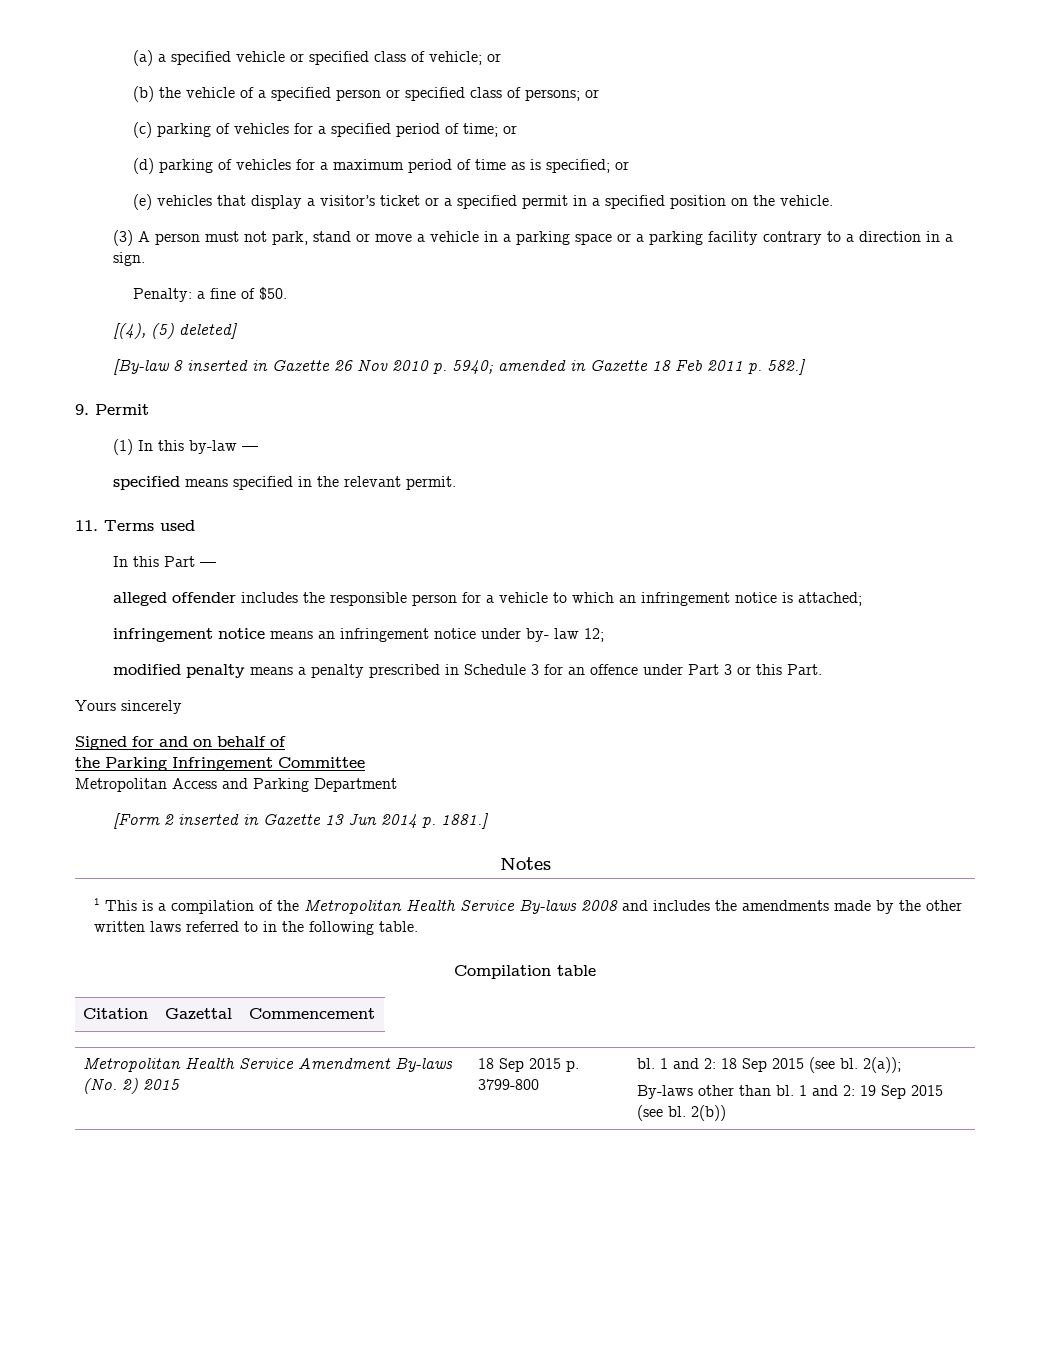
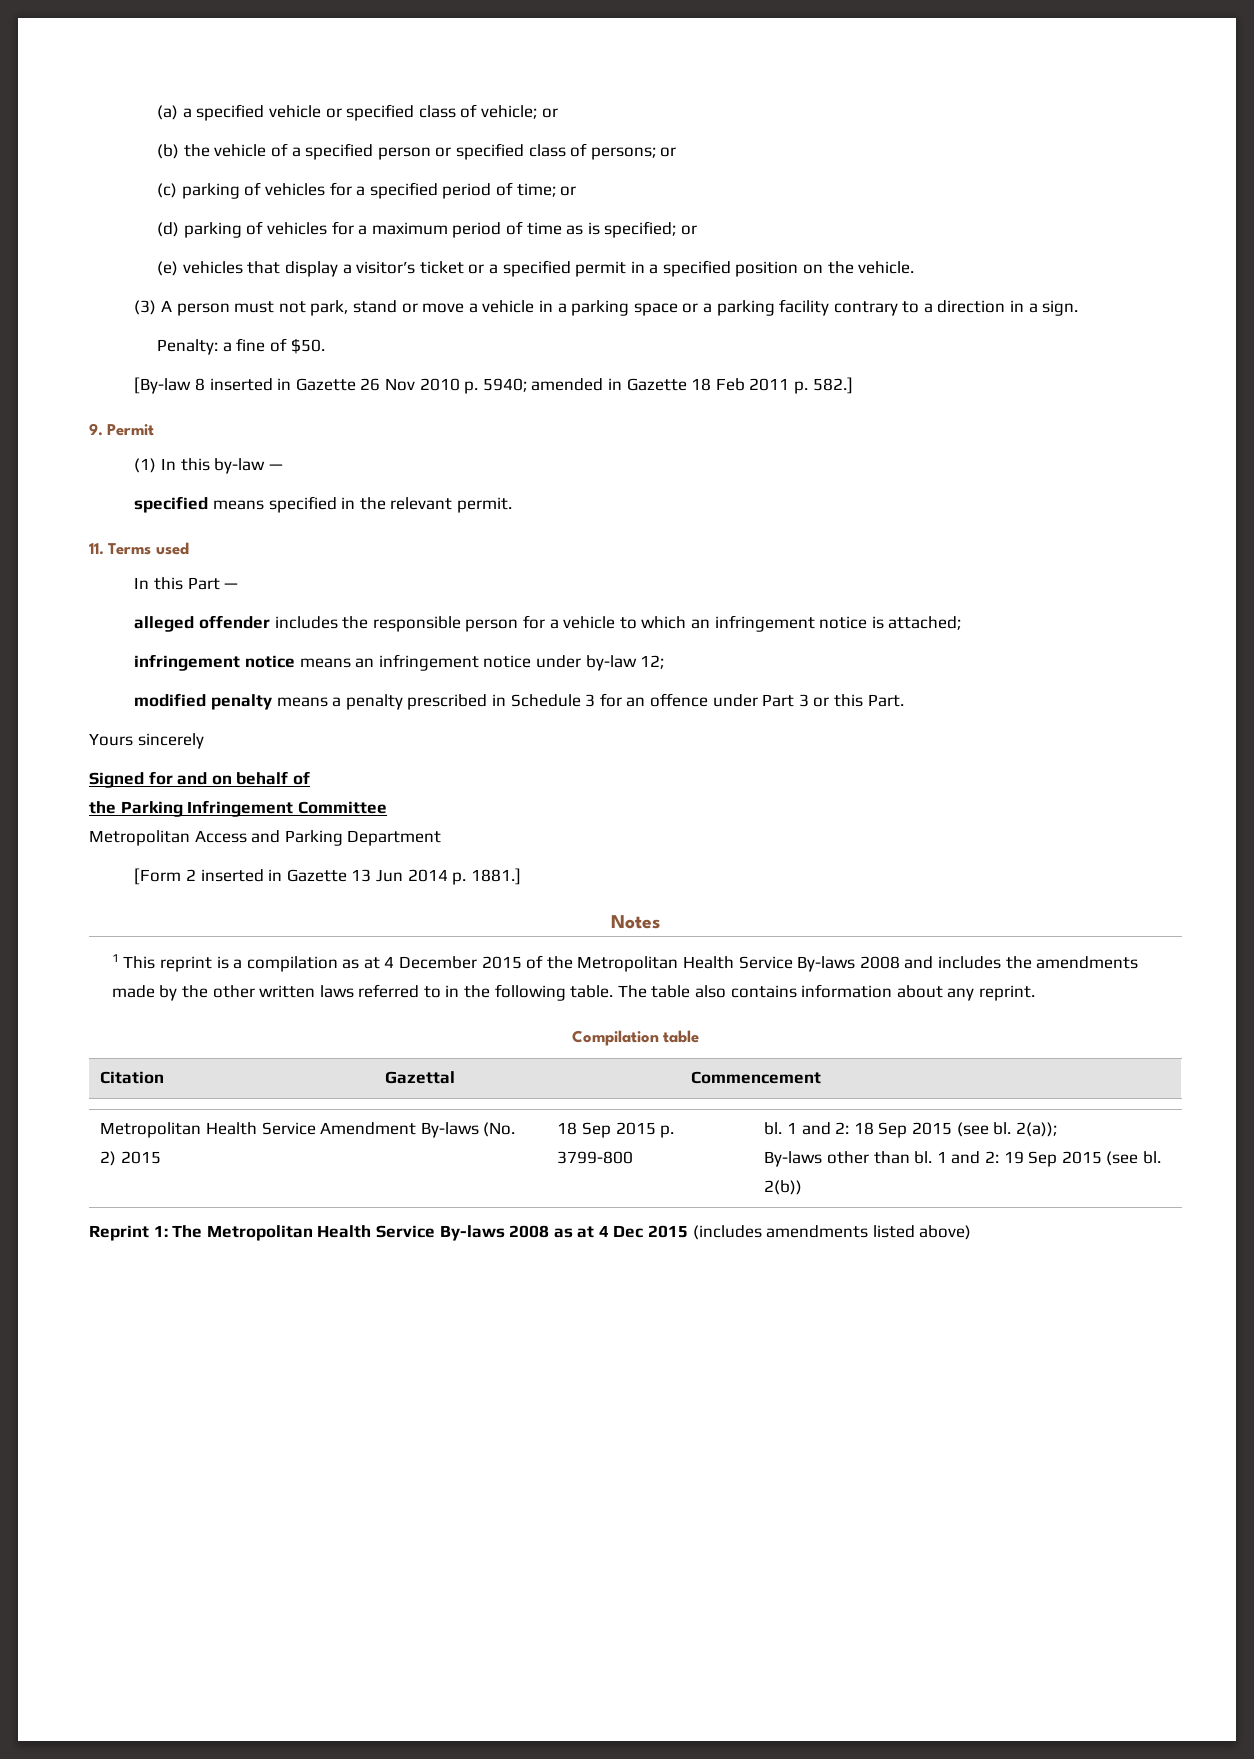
[113,323,239,339] // [(4), (5) deleted] -> (325, 346) none
[526,628,580,642] by- law -> [585,655,637,671] by-law
(138, 905) none -> [159,956,212,972] reprint
(255, 907) none -> [342,956,522,969] as at 4 December 2015
(419, 926) none -> [617,984,1035,1001] The table also contains information about any reprint.
(727, 1113) none -> [89,1225,972,1241] // Reprint 1: The Metropolitan Health Service By-laws 2008 as at 4 Dec 2015 (includes amendments listed above)

